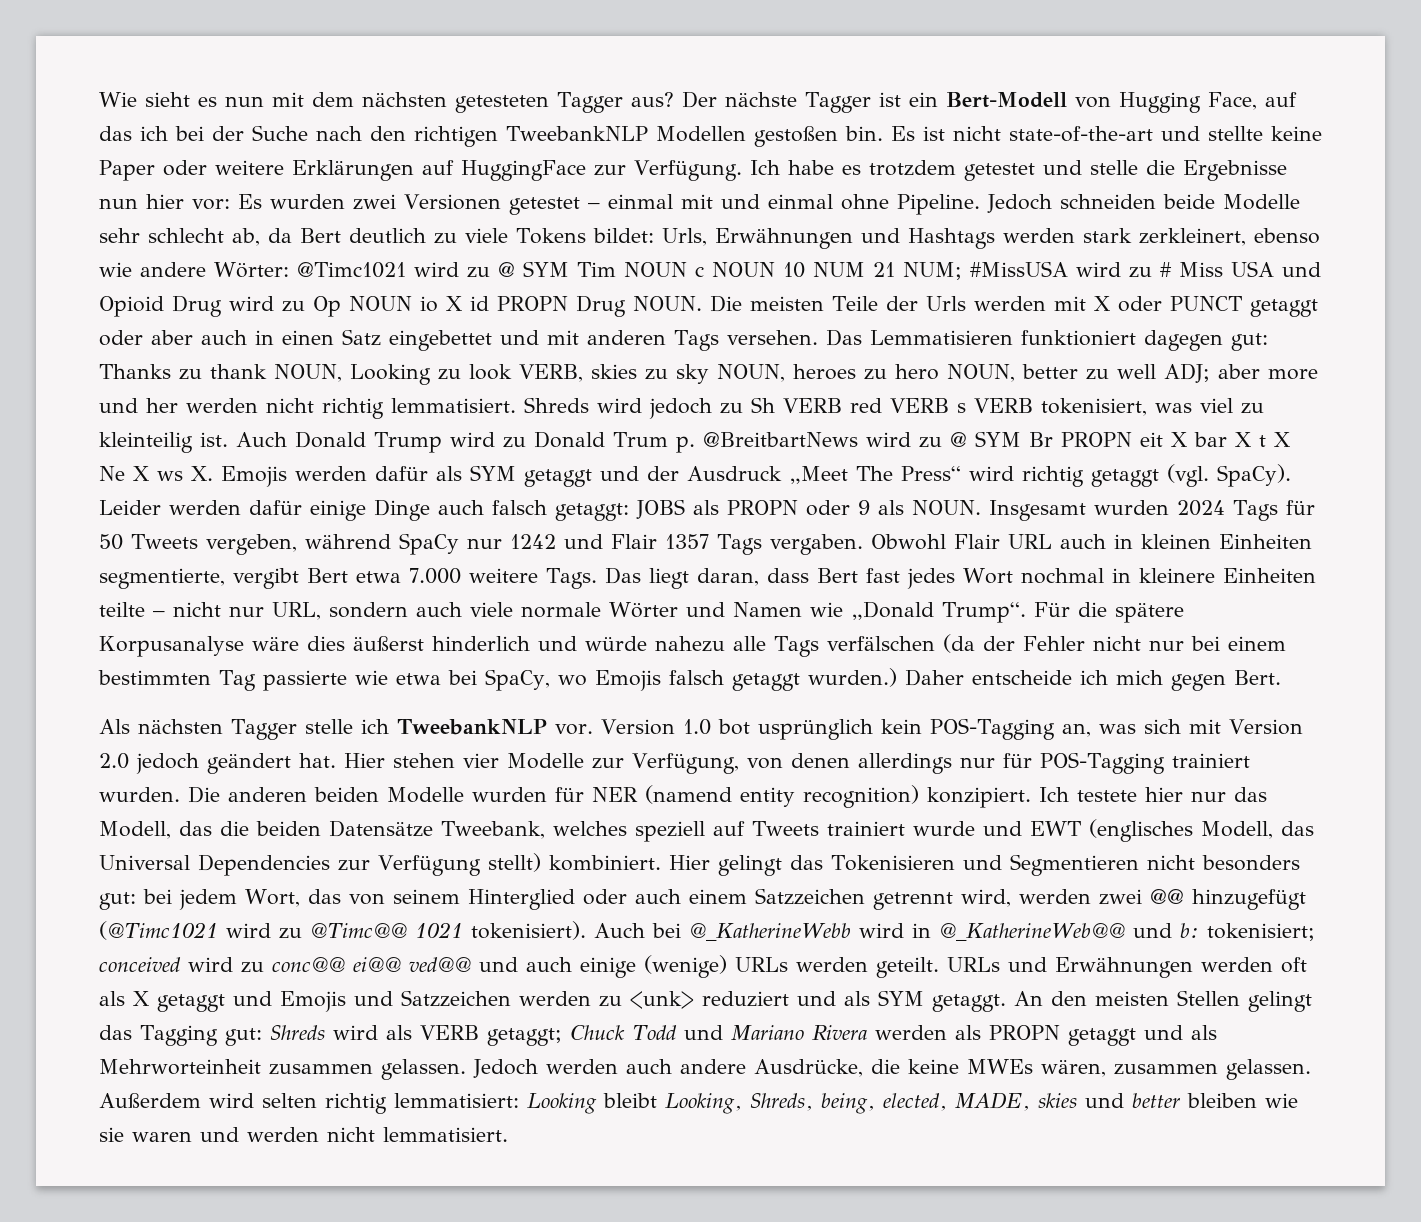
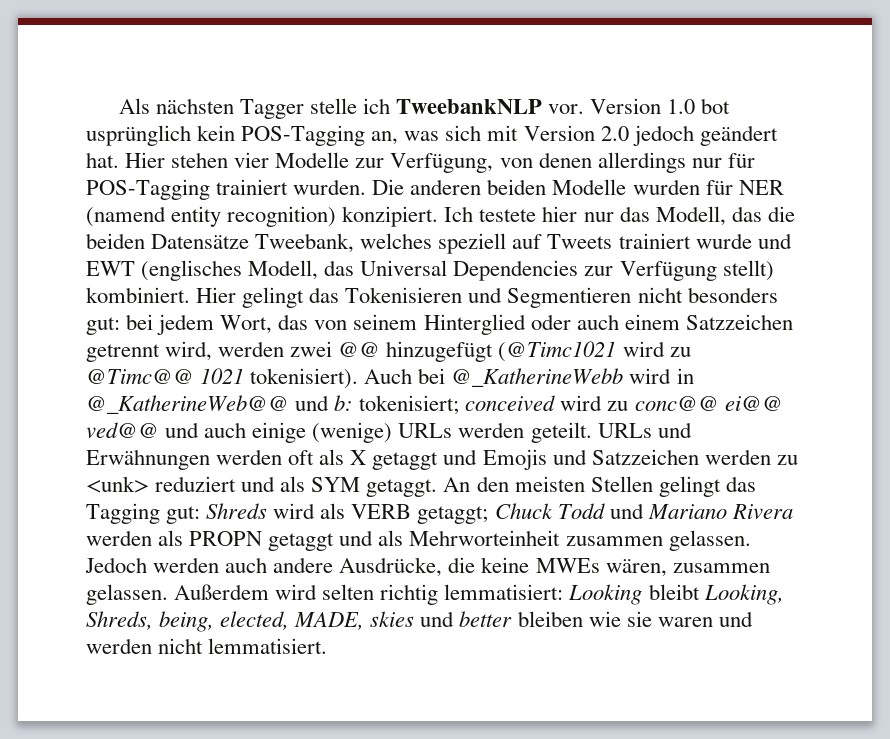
[99,91,1297,113] [99,125,1322,147] [99,160,1287,181] [99,194,1300,215] [99,228,1320,249] [99,261,1321,280] [99,295,1318,317] [99,329,1268,351] [99,363,1318,385] [99,397,1264,419] [99,431,1290,453] [99,464,1291,487] [99,499,1315,521] [99,533,1312,555] [99,567,1316,589] [99,601,1184,623] [99,634,1286,657] [98,668,1281,691] Wie sieht es nun mit dem nächsten getesteten Tagger aus? Der nächste Tagger ist ein Bert-Modell von Hugging Face, auf das ich bei der Suche nach den richtigen TweebankNLP Modellen gestoßen bin. Es ist nicht state-of-the-art und stellte keine Paper oder weitere Erklärungen auf HuggingFace zur Verfügung. Ich habe es trotzdem getestet und stelle die Ergebnisse nun hier vor: Es wurden zwei Versionen getestet – einmal mit und einmal ohne Pipeline. Jedoch schneiden beide Modelle sehr schlecht ab, da Bert deutlich zu viele Tokens bildet: Urls, Erwähnungen und Hashtags werden stark zerkleinert, ebenso wie andere Wörter: @Timc1021 wird zu @ SYM Tim NOUN c NOUN 10 NUM 21 NUM; #MissUSA wird zu # Miss USA und Opioid Drug wird zu Op NOUN io X id PROPN Drug NOUN. Die meisten Teile der Urls werden mit X oder PUNCT getaggt oder aber auch in einen Satz eingebettet und mit anderen Tags versehen. Das Lemmatisieren funktioniert dagegen gut: Thanks zu thank NOUN, Looking zu look VERB, skies zu sky NOUN, heroes zu hero NOUN, better zu well ADJ; aber more und her werden nicht richtig lemmatisiert. Shreds wird jedoch zu Sh VERB red VERB s VERB tokenisiert, was viel zu kleinteilig ist. Auch Donald Trump wird zu Donald Trum p. @BreitbartNews wird zu @ SYM Br PROPN eit X bar X t X Ne X ws X. Emojis werden dafür als SYM getaggt und der Ausdruck „Meet The Press“ wird richtig getaggt (vgl. SpaCy). Leider werden dafür einige Dinge auch falsch getaggt: JOBS als PROPN oder 9 als NOUN. Insgesamt wurden 2024 Tags für 50 Tweets vergeben, während SpaCy nur 1242 und Flair 1357 Tags vergaben. Obwohl Flair URL auch in kleinen Einheiten segmentierte, vergibt Bert etwa 7.000 weitere Tags. Das liegt daran, dass Bert fast jedes Wort nochmal in kleinere Einheiten teilte – nicht nur URL, sondern auch viele normale Wörter und Namen wie „Donald Trump“. Für die spätere Korpusanalyse wäre dies äußerst hinderlich und würde nahezu alle Tags verfälschen (da der Fehler nicht nur bei einem bestimmten Tag passierte wie etwa bei SpaCy, wo Emojis falsch getaggt wurden.) Daher entscheide ich mich gegen Bert. // -> (118, 106) none

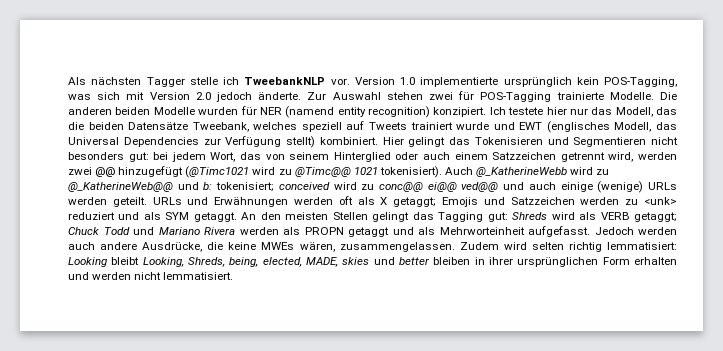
[701,98,731,114] [86,125,399,146] bot usprünglich kein POS-Tagging an, -> [420,77,677,87] implementierte ursprünglich kein POS-Tagging,
[699,125,778,146] [86,152,755,173] [86,179,367,200] geändert hat. Hier stehen vier Modelle zur Verfügung, von denen allerdings nur für POS-Tagging trainiert wurden. -> [258,91,654,102] änderte. Zur Auswahl stehen zwei für POS-Tagging trainierte Modelle.
[418,368,446,384] bei -> (473, 171) none
[676,368,694,384] in -> [596,169,610,175] zu
[372,449,478,470] getaggt und -> [393,197,437,207] getaggt;
[565,530,751,551] zusammen gelassen. -> [528,226,590,237] aufgefasst.
[672,563,770,573] [86,584,270,605] zusammen gelassen. Außerdem -> [339,242,499,252] zusammengelassen. Zudem
[588,611,713,627] wie sie waren -> [474,257,677,267] in ihrer ursprünglichen Form erhalten

